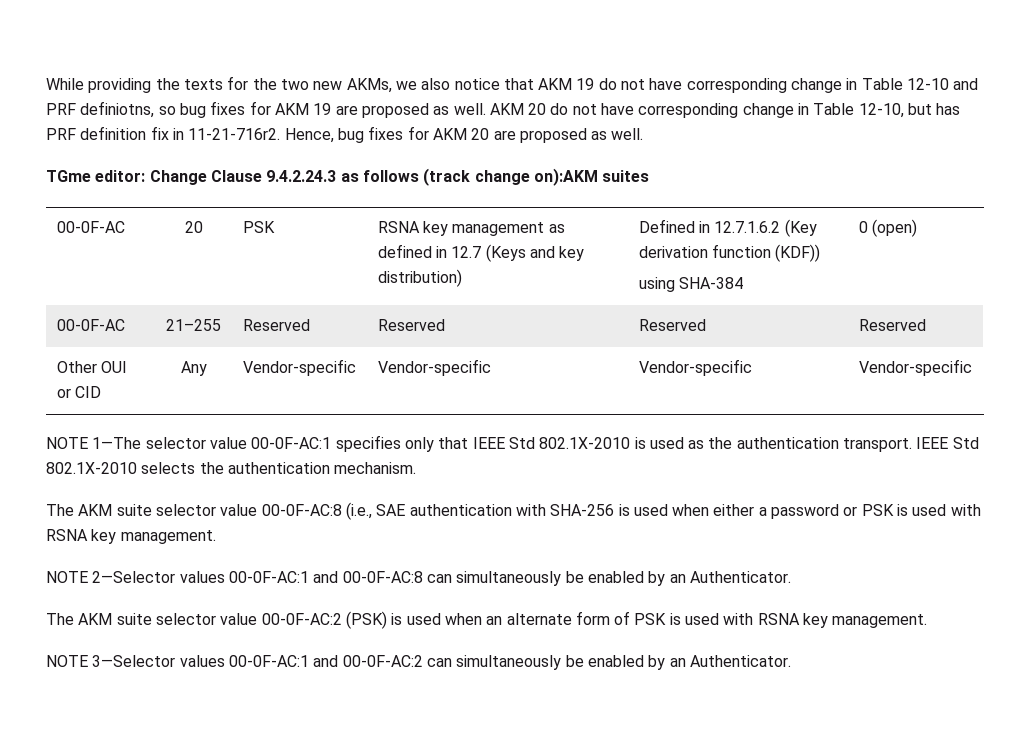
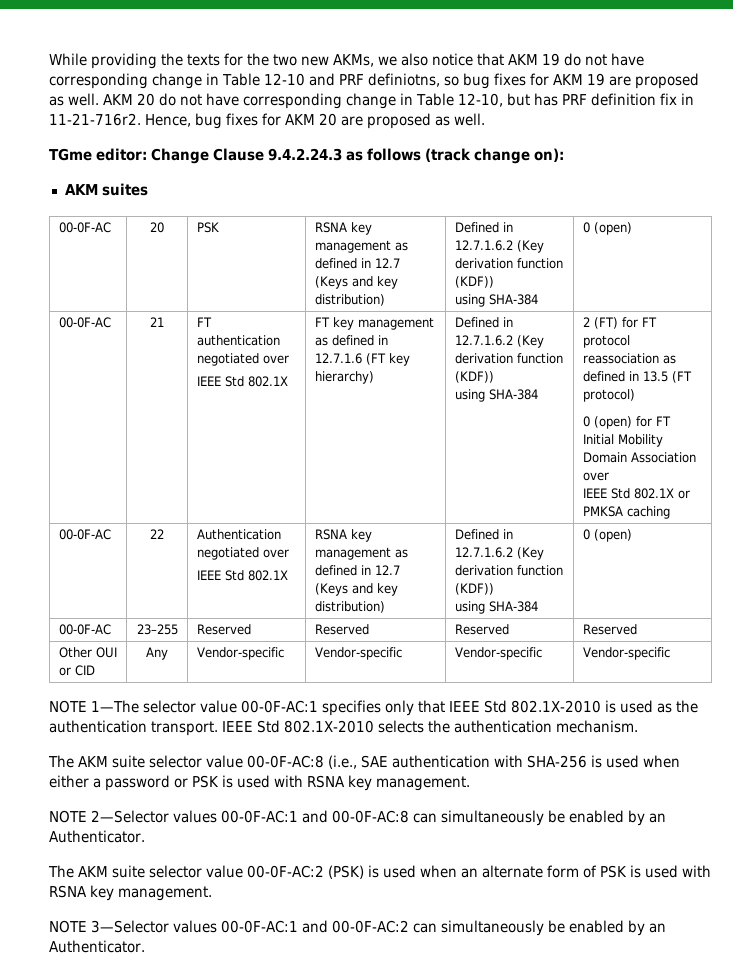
[533,168,598,186] on):AKM -> [534,148,564,162] [64,184,98,195] on): // AKM
[166,319,221,331] 21–255 -> [150,317,164,327] [196,317,212,327] [196,335,280,346] [196,353,289,366] [196,376,288,387] [314,317,434,330] [314,335,388,346] [314,353,410,366] [314,371,374,384] [454,317,513,328] [454,335,544,348] [454,353,563,364] [454,371,494,383] [454,389,538,402] [582,317,657,329] [582,335,630,348] [582,353,676,364] [582,371,692,383] [582,389,635,402] [582,416,671,429] [582,434,663,447] [582,452,696,463] [582,472,609,481] [582,488,690,499] [582,506,670,519] [58,529,111,540] [150,529,164,539] [196,529,281,540] [196,547,289,560] [196,570,288,581] [314,529,372,542] [314,547,408,560] [314,565,400,576] [314,583,398,596] [314,601,385,613] [454,529,513,540] [454,547,544,560] [454,565,563,576] [454,583,494,595] [454,601,538,614] [582,529,632,542] [58,624,111,635] [136,624,178,635] 21 | FT authentication negotiated over // IEEE Std 802.1X | FT key management as defined in 12.7.1.6 (FT key hierarchy) | Defined in 12.7.1.6.2 (Key derivation function (KDF)) // using SHA-384 | 2 (FT) for FT protocol reassociation as defined in 13.5 (FT protocol) // 0 (open) for FT Initial Mobility Domain Association over // IEEE Std 802.1X or PMKSA caching // 00-0F-AC | 22 | Authentication negotiated over // IEEE Std 802.1X | RSNA key management as defined in 12.7 (Keys and key distribution) | Defined in 12.7.1.6.2 (Key derivation function (KDF)) // using SHA-384 | 0 (open) // 00-0F-AC | 23–255

